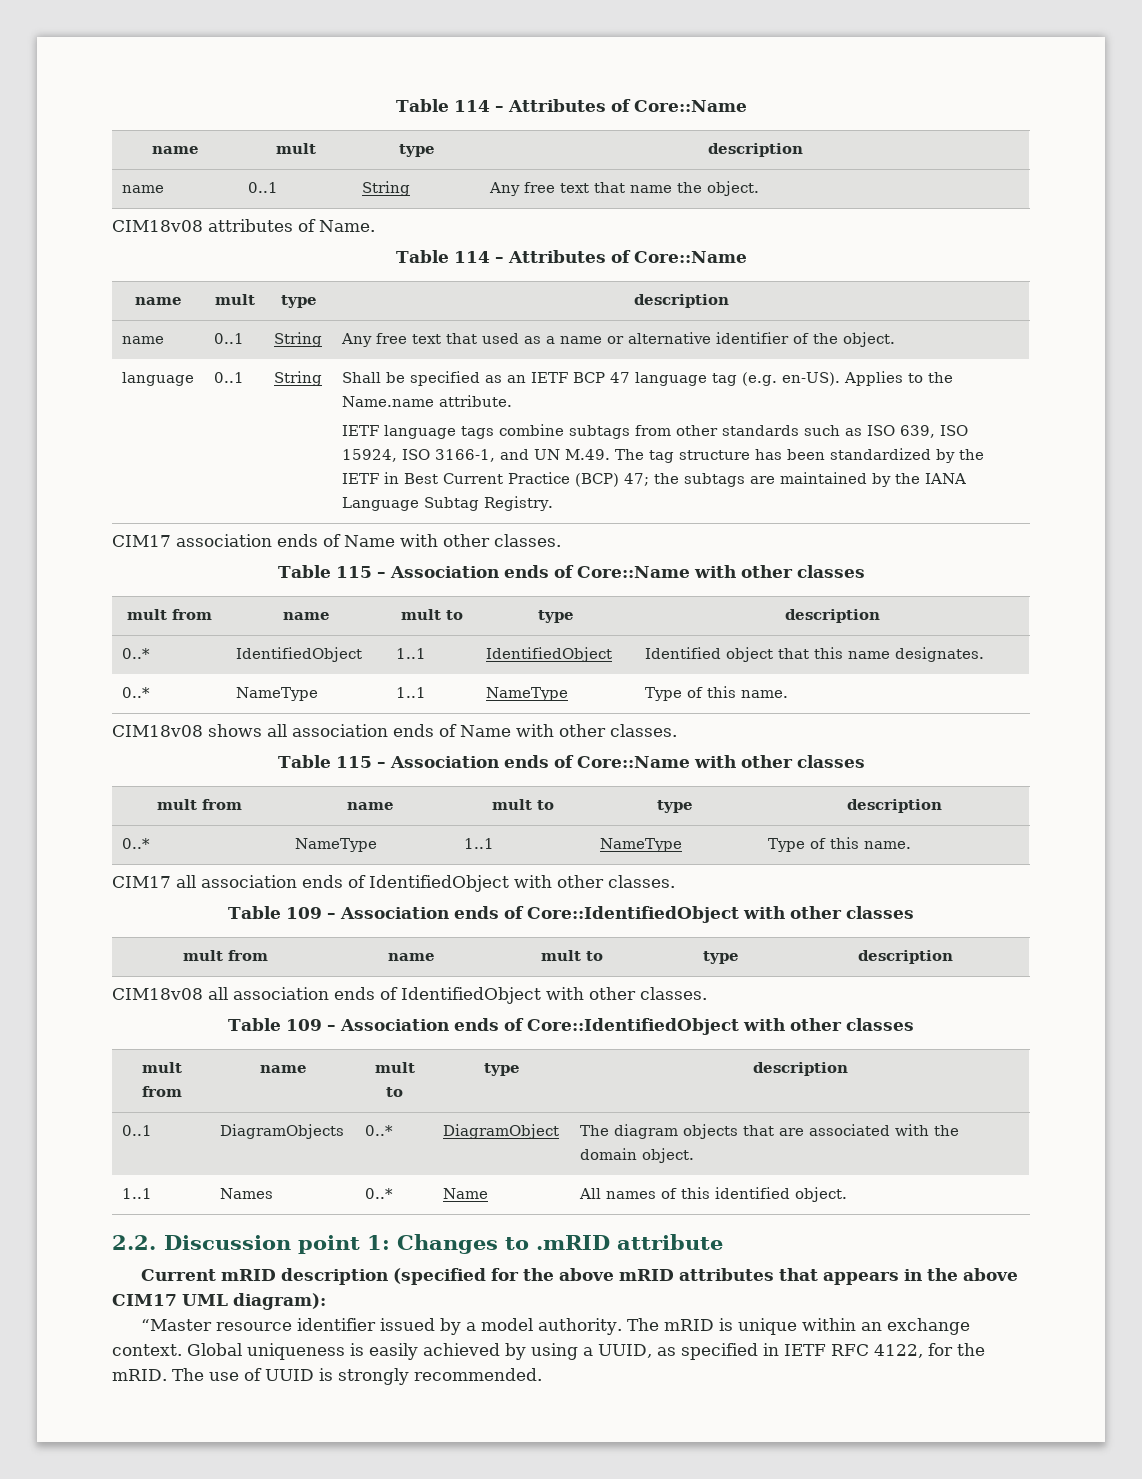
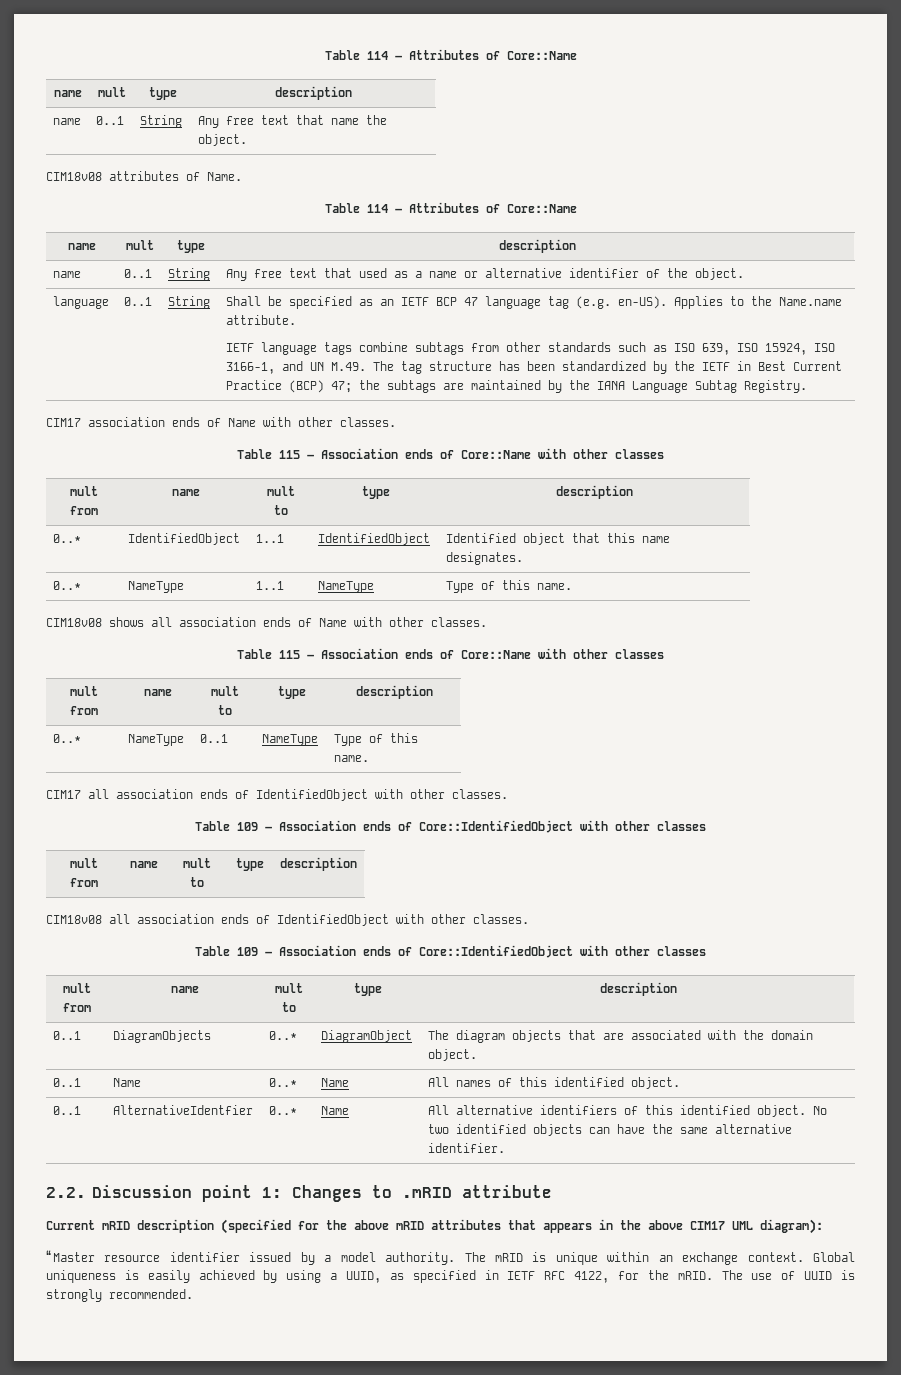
[463,838,494,849] 1..1 -> [200,734,229,743] 0..1
[121,1188,152,1199] [219,1188,273,1199] 1..1 | Names -> [53,1078,82,1087] [113,1078,142,1087] 0..1 | Name
(847, 1194) none -> [53,1106,82,1115] [113,1105,254,1115] [269,1106,298,1115] [321,1106,350,1115] [428,1105,828,1117] [428,1124,793,1136] [428,1143,506,1153] // 0..1 | AlternativeIdentfier | 0..* | Name | All alternative identifiers of this identified object. No two identified objects can have the same alternative identifier.

